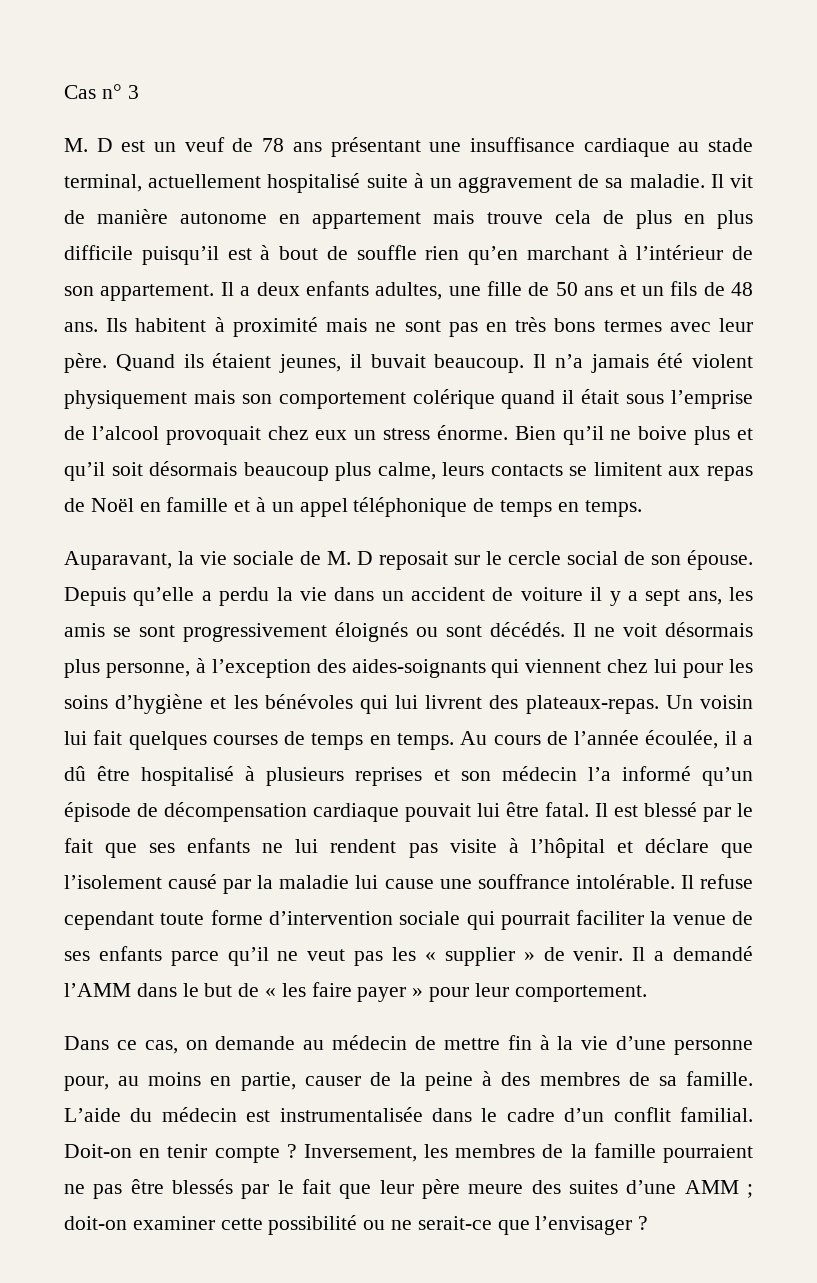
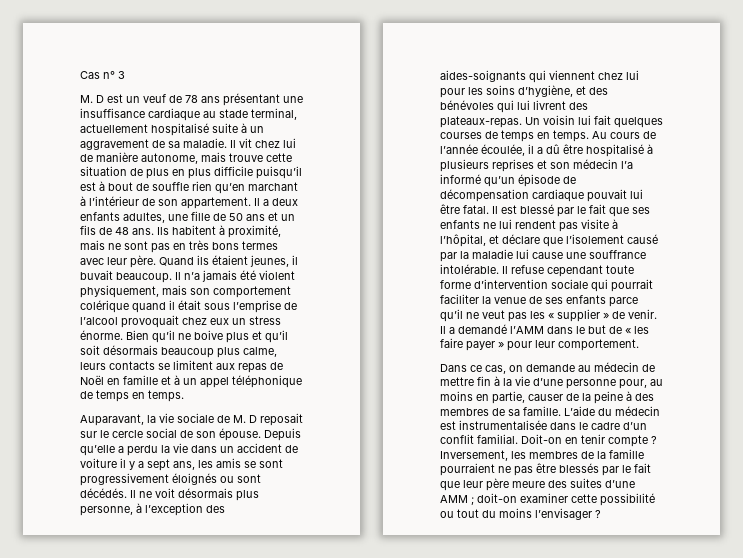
[64,209,591,229] de manière autonome en appartement mais trouve cela -> [255,138,296,148] [80,152,292,164] [80,166,127,176] chez lui de manière autonome, mais trouve cette situation
[232,317,318,337] proximité -> [228,225,281,238] proximité,
[64,390,187,409] physiquement -> [80,285,159,298] physiquement,
[115,694,258,714] d’hygiène et les -> [518,85,608,97] d’hygiène, et des
[530,838,605,858] l’hôpital -> [440,234,486,247] l’hôpital,
[391,1216,530,1235] ne serait-ce que -> [457,508,532,518] tout du moins

